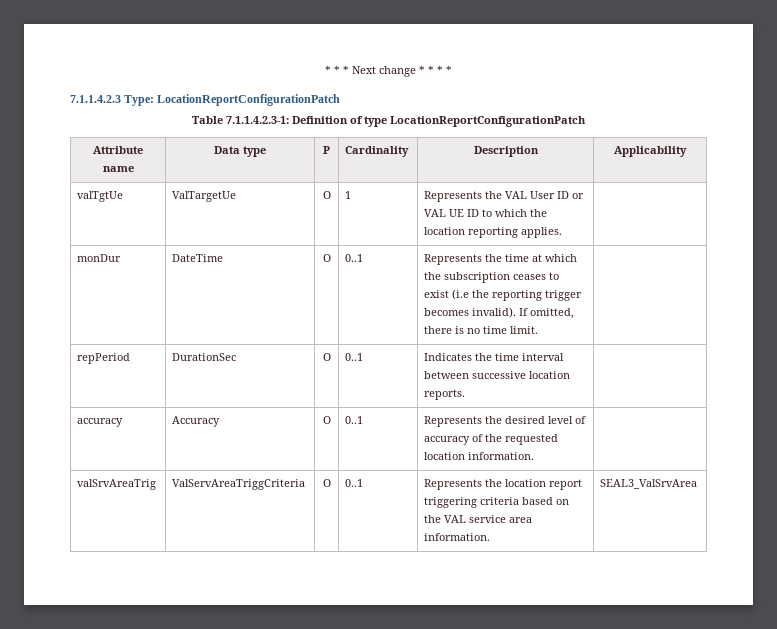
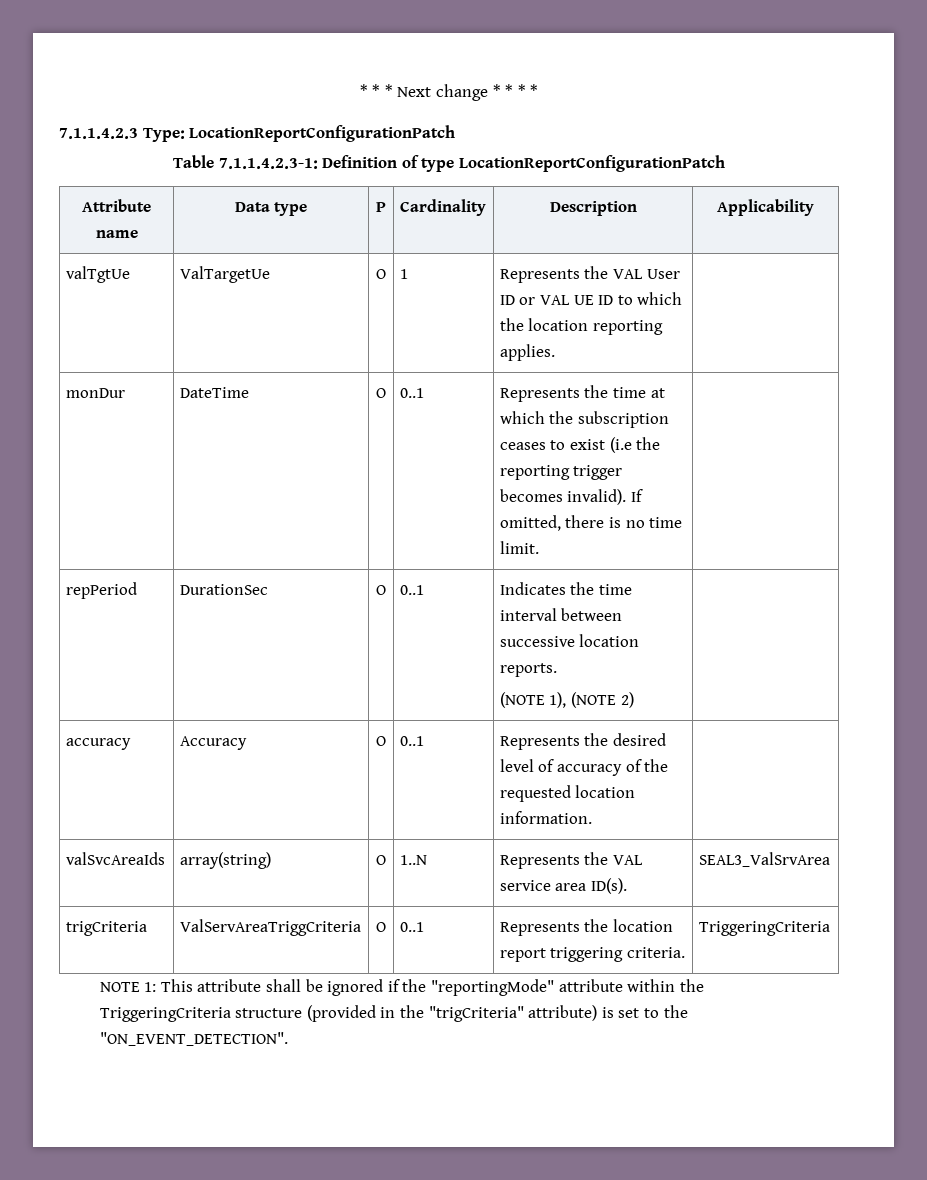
(466, 394) none -> [499,692,634,708] // (NOTE 1), (NOTE 2)
[77,479,157,490] valSrvAreaTrig -> [65,852,165,865] [179,852,271,869] [376,855,386,865] [399,855,427,865] [499,852,643,869] [499,878,627,894] [698,852,830,867] [65,921,147,936] valSvcAreaIds | array(string) | O | 1..N | Represents the VAL service area ID(s). | SEAL3_ValSrvArea // trigCriteria
[480,497,570,505] [424,515,533,523] [424,533,491,541] [600,479,698,489] criteria based on the VAL service area information. | SEAL3_ValSrvArea -> [626,947,685,958] [698,921,830,936] [99,979,704,996] [99,1005,688,1022] [99,1032,288,1046] criteria. | TriggeringCriteria // NOTE 1: This attribute shall be ignored if the "reportingMode" attribute within the TriggeringCriteria structure (provided in the "trigCriteria" attribute) is set to the "ON_EVENT_DETECTION".

